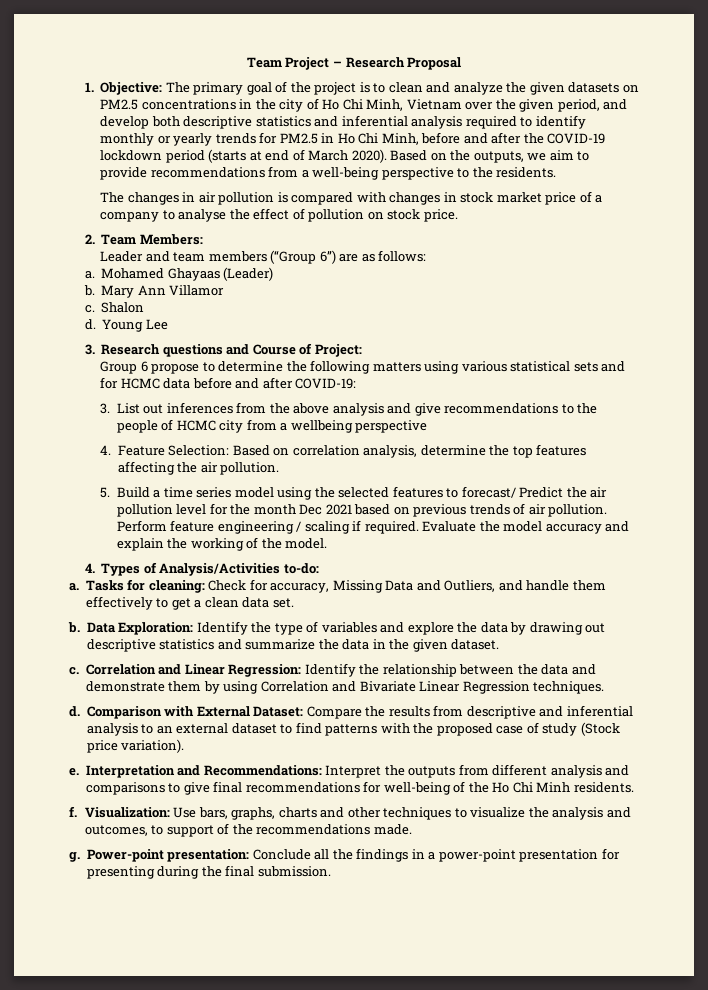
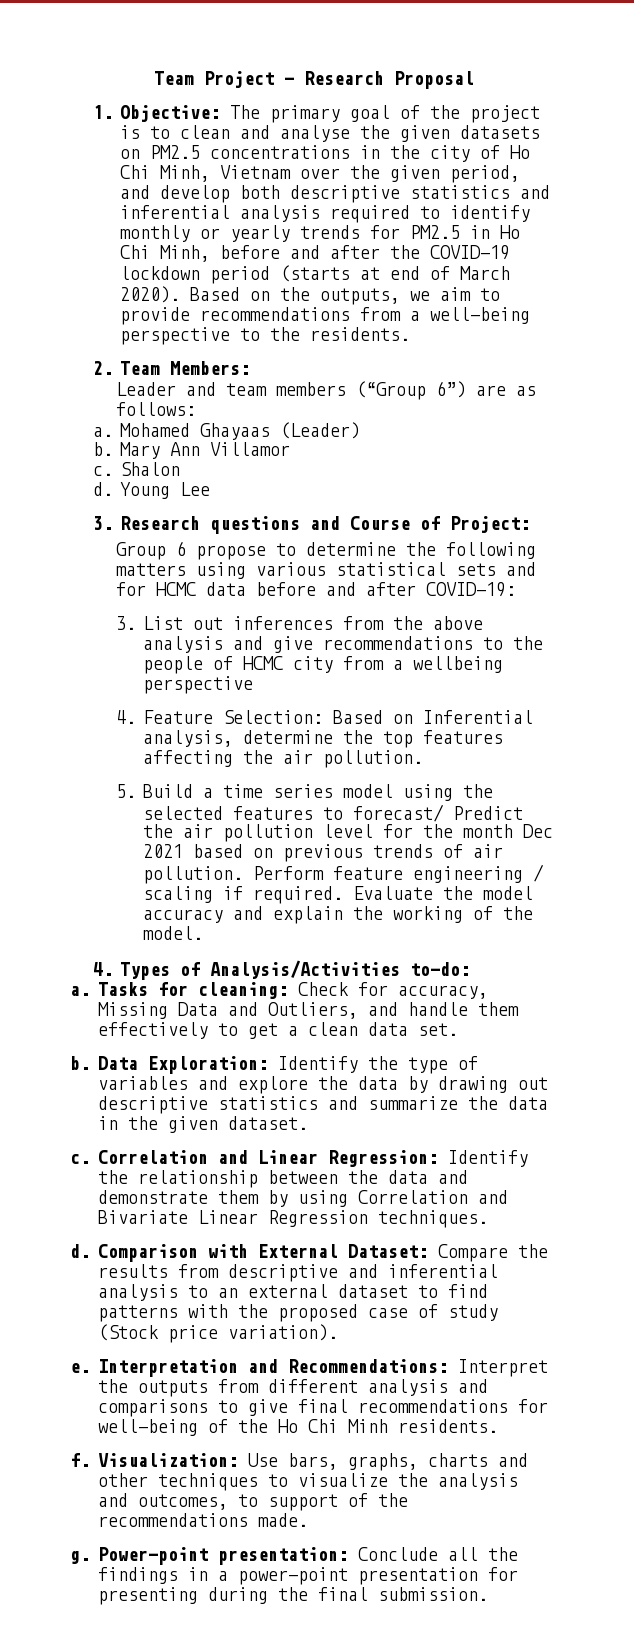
[453,82,503,95] analyze -> [280,125,351,142] analyse
[100,191,603,205] [100,208,458,222] // The changes in air pollution is compared with changes in stock market price of a company to analyse the effect of pollution on stock price. -> (411, 334) none
[292,445,360,456] correlation -> [423,710,534,724] Inferential

